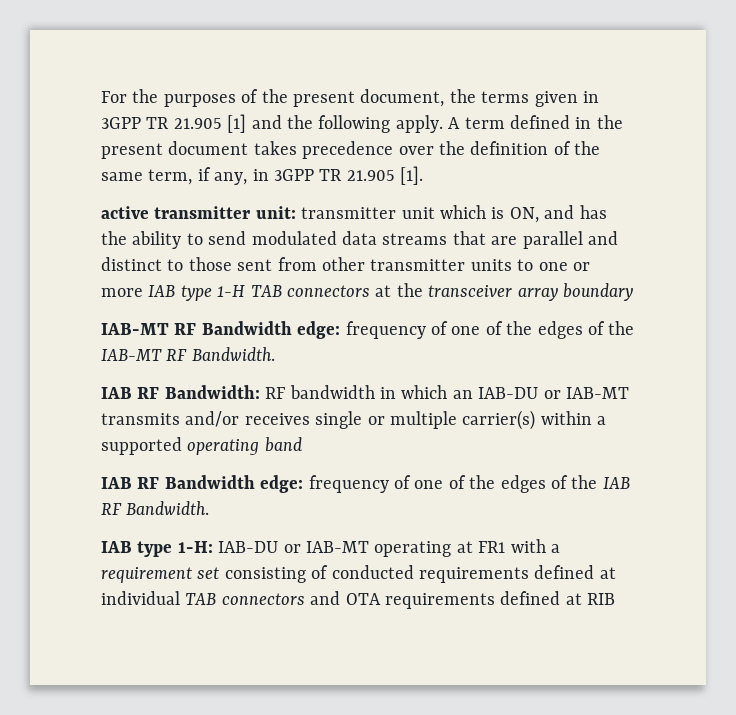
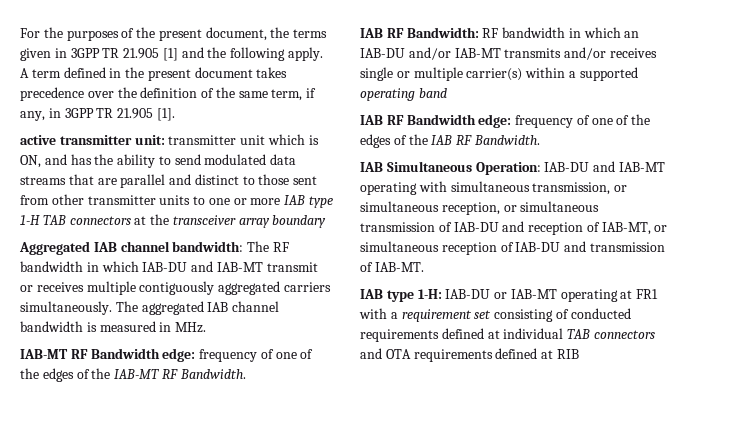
(633, 292) none -> [19,241,289,255] [20,261,318,272] [20,281,331,295] [20,301,280,315] [20,321,207,333] // Aggregated IAB channel bandwidth: The RF bandwidth in which IAB-DU and IAB-MT transmit or receives multiple contiguously aggregated carriers simultaneously. The aggregated IAB channel bandwidth is measured in MHz.
[543,390,561,399] or -> [408,47,451,60] and/or
(210, 508) none -> [360,161,665,175] [360,181,628,195] [360,201,600,215] [360,221,668,235] [360,241,665,255] [360,262,424,272] // IAB Simultaneous Operation: IAB-DU and IAB-MT operating with simultaneous transmission, or simultaneous reception, or simultaneous transmission of IAB-DU and reception of IAB-MT, or simultaneous reception of IAB-DU and transmission of IAB-MT.

